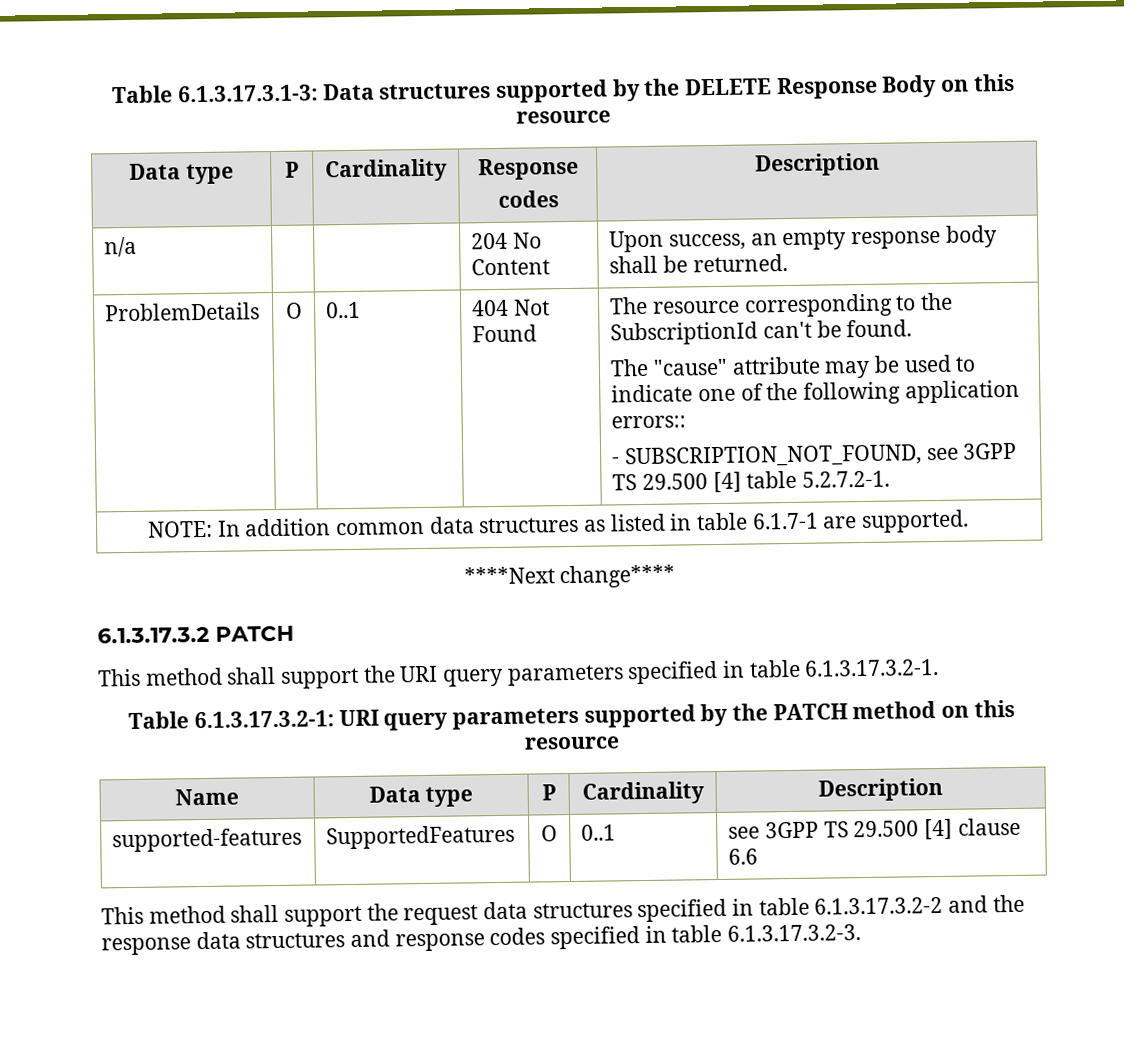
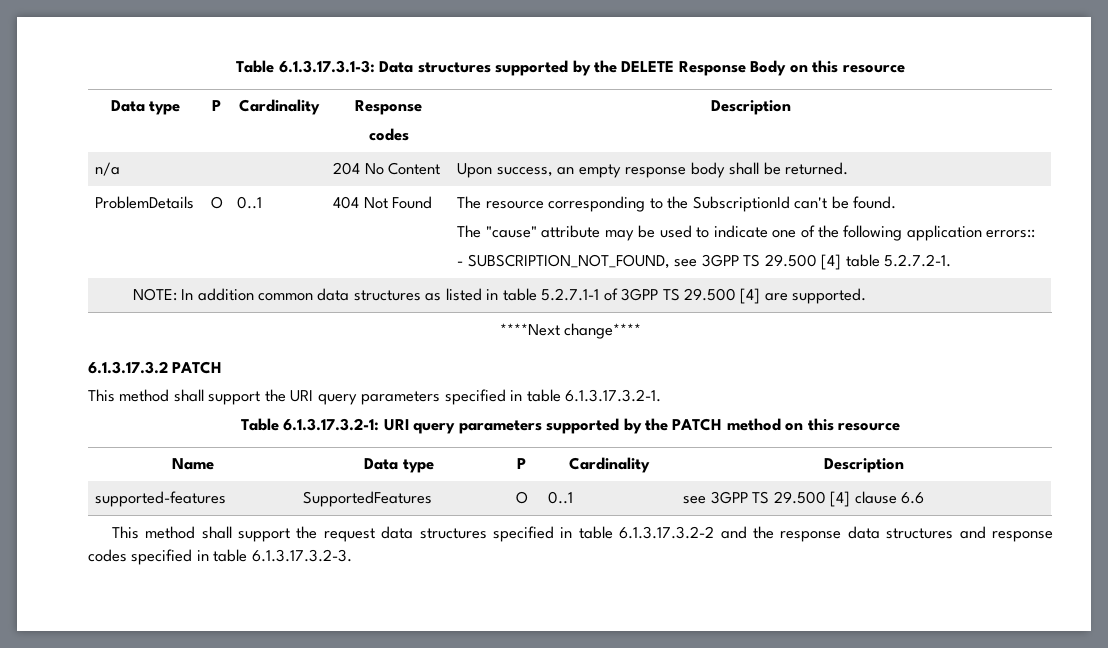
[751,512,819,530] 6.1.7-1 -> [541,288,761,304] 5.2.7.1-1 of 3GPP TS 29.500 [4]

